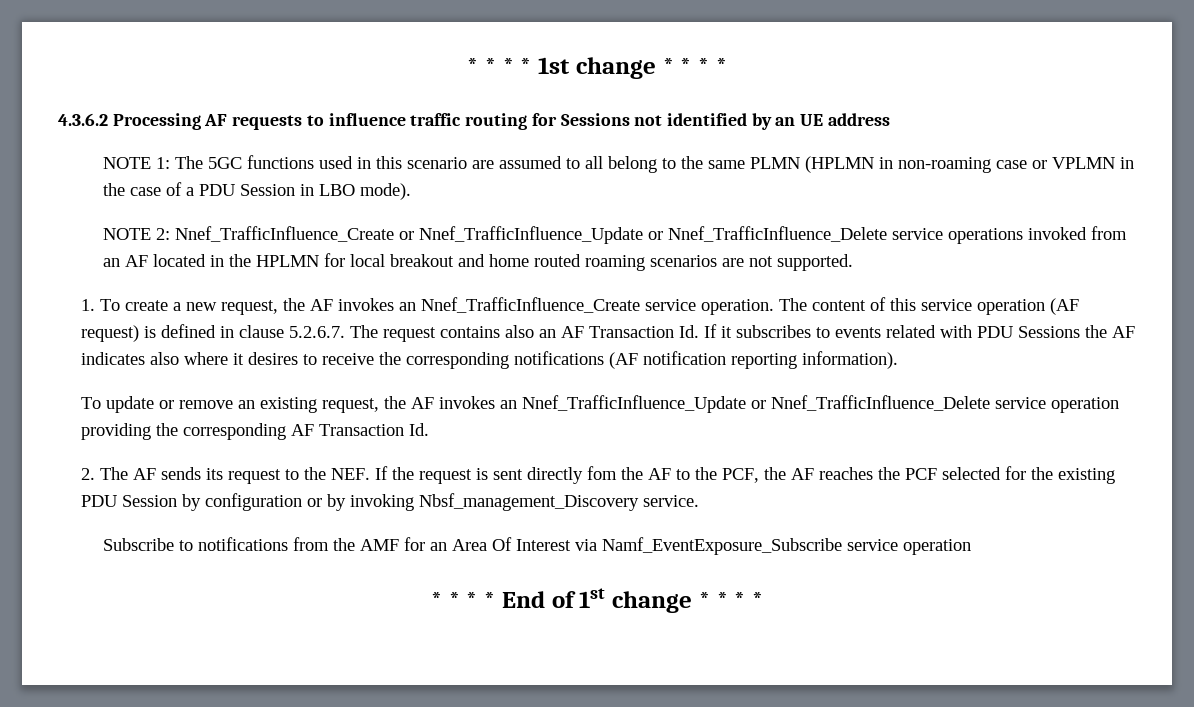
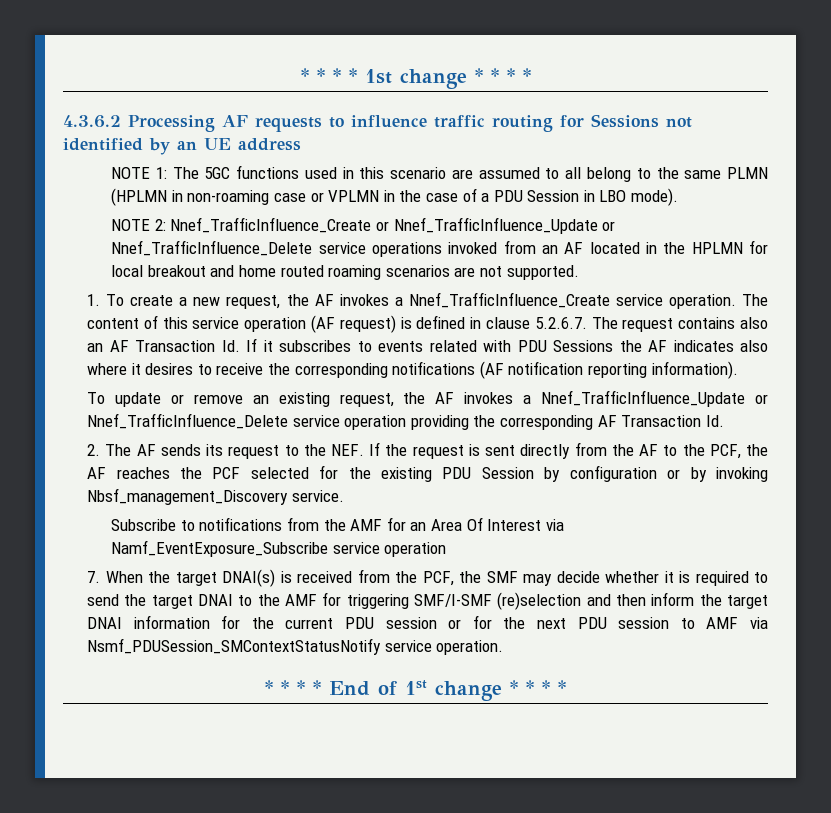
[398,302,416,311] an -> [394,297,403,306] a
[499,400,517,409] an -> [523,395,532,404] a
[586,466,617,480] fom -> [574,442,607,456] from
(972, 547) none -> [87,569,769,587] [87,592,768,610] [87,615,769,629] [87,638,504,655] // 7. When the target DNAI(s) is received from the PCF, the SMF may decide whether it is required to send the target DNAI to the AMF for triggering SMF/I-SMF (re)selection and then inform the target DNAI information for the current PDU session or for the next PDU session to AMF via Nsmf_PDUSession_SMContextStatusNotify service operation.

